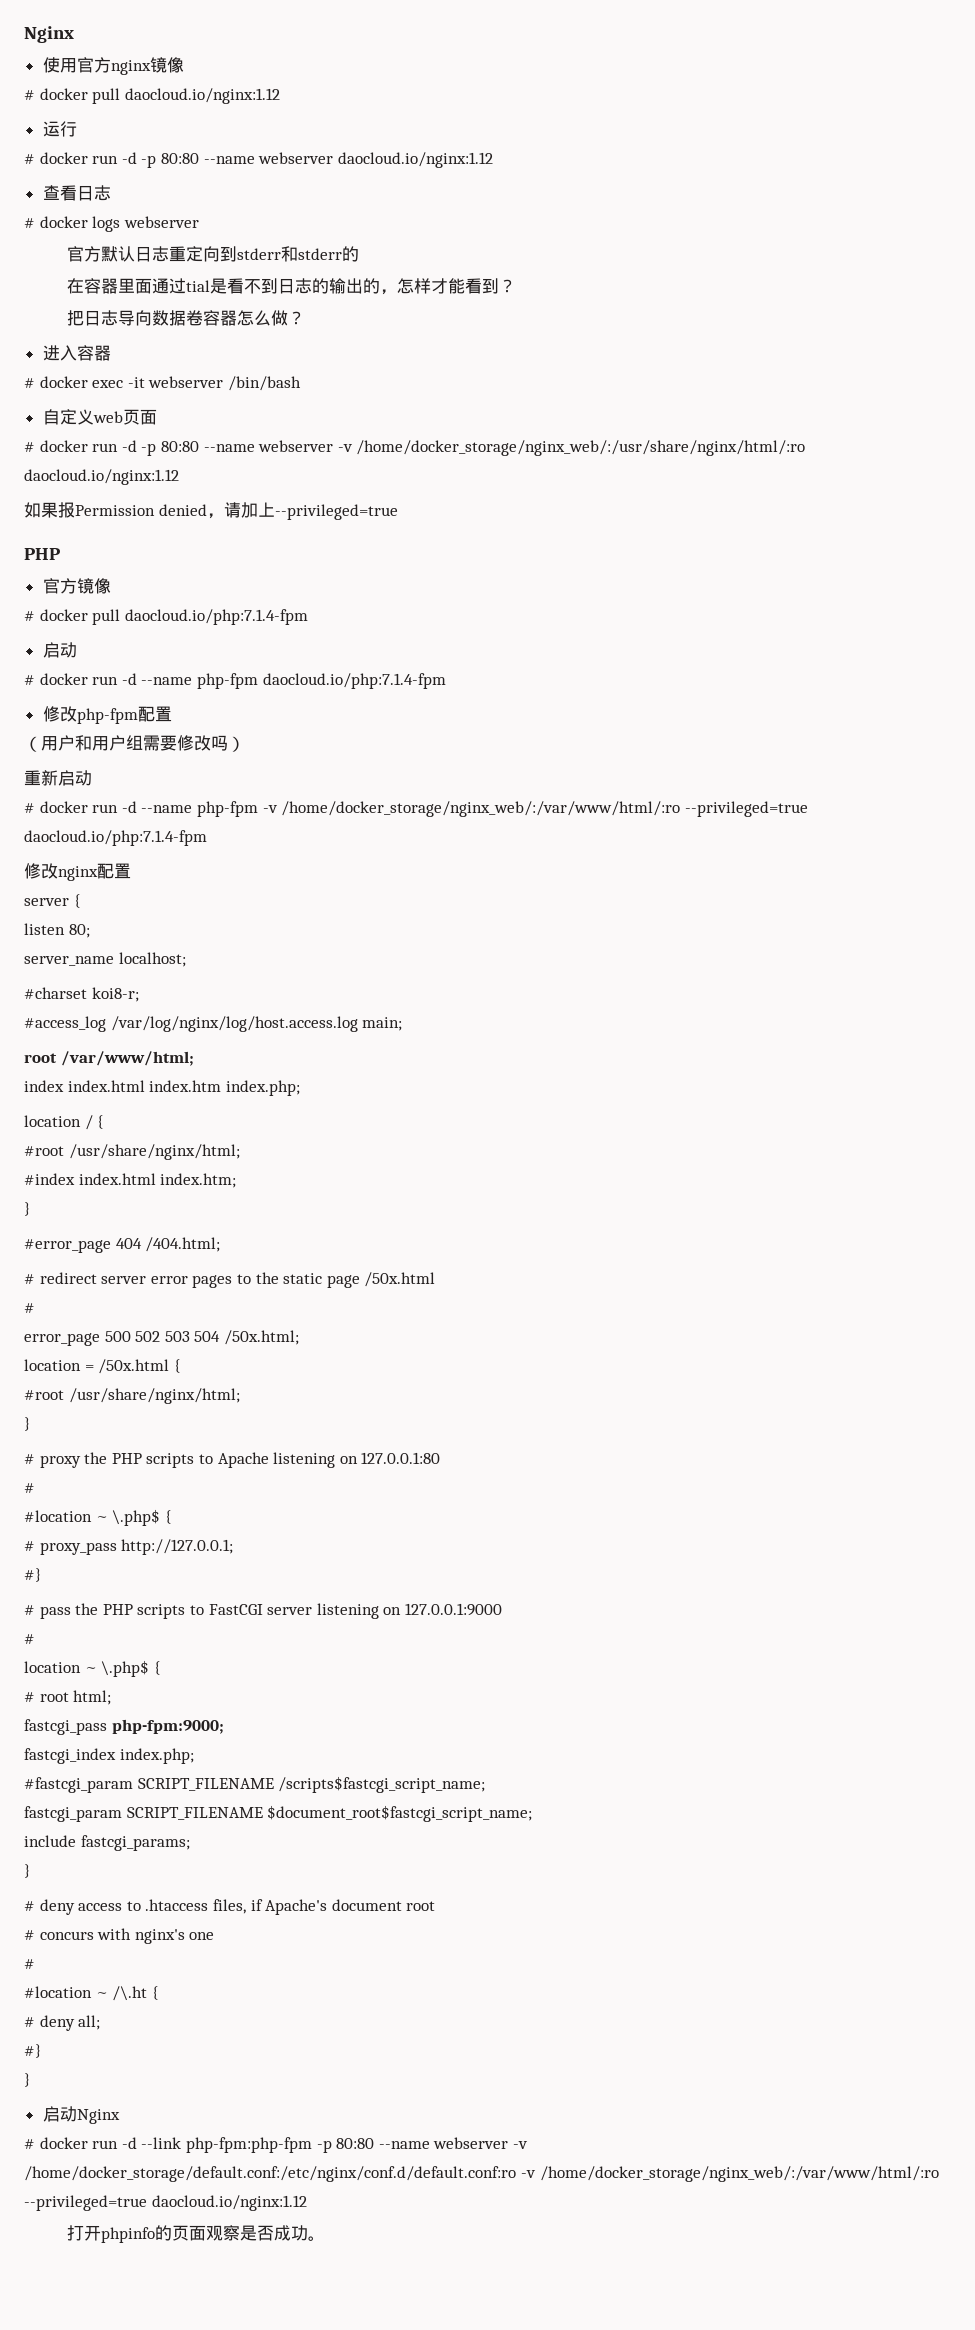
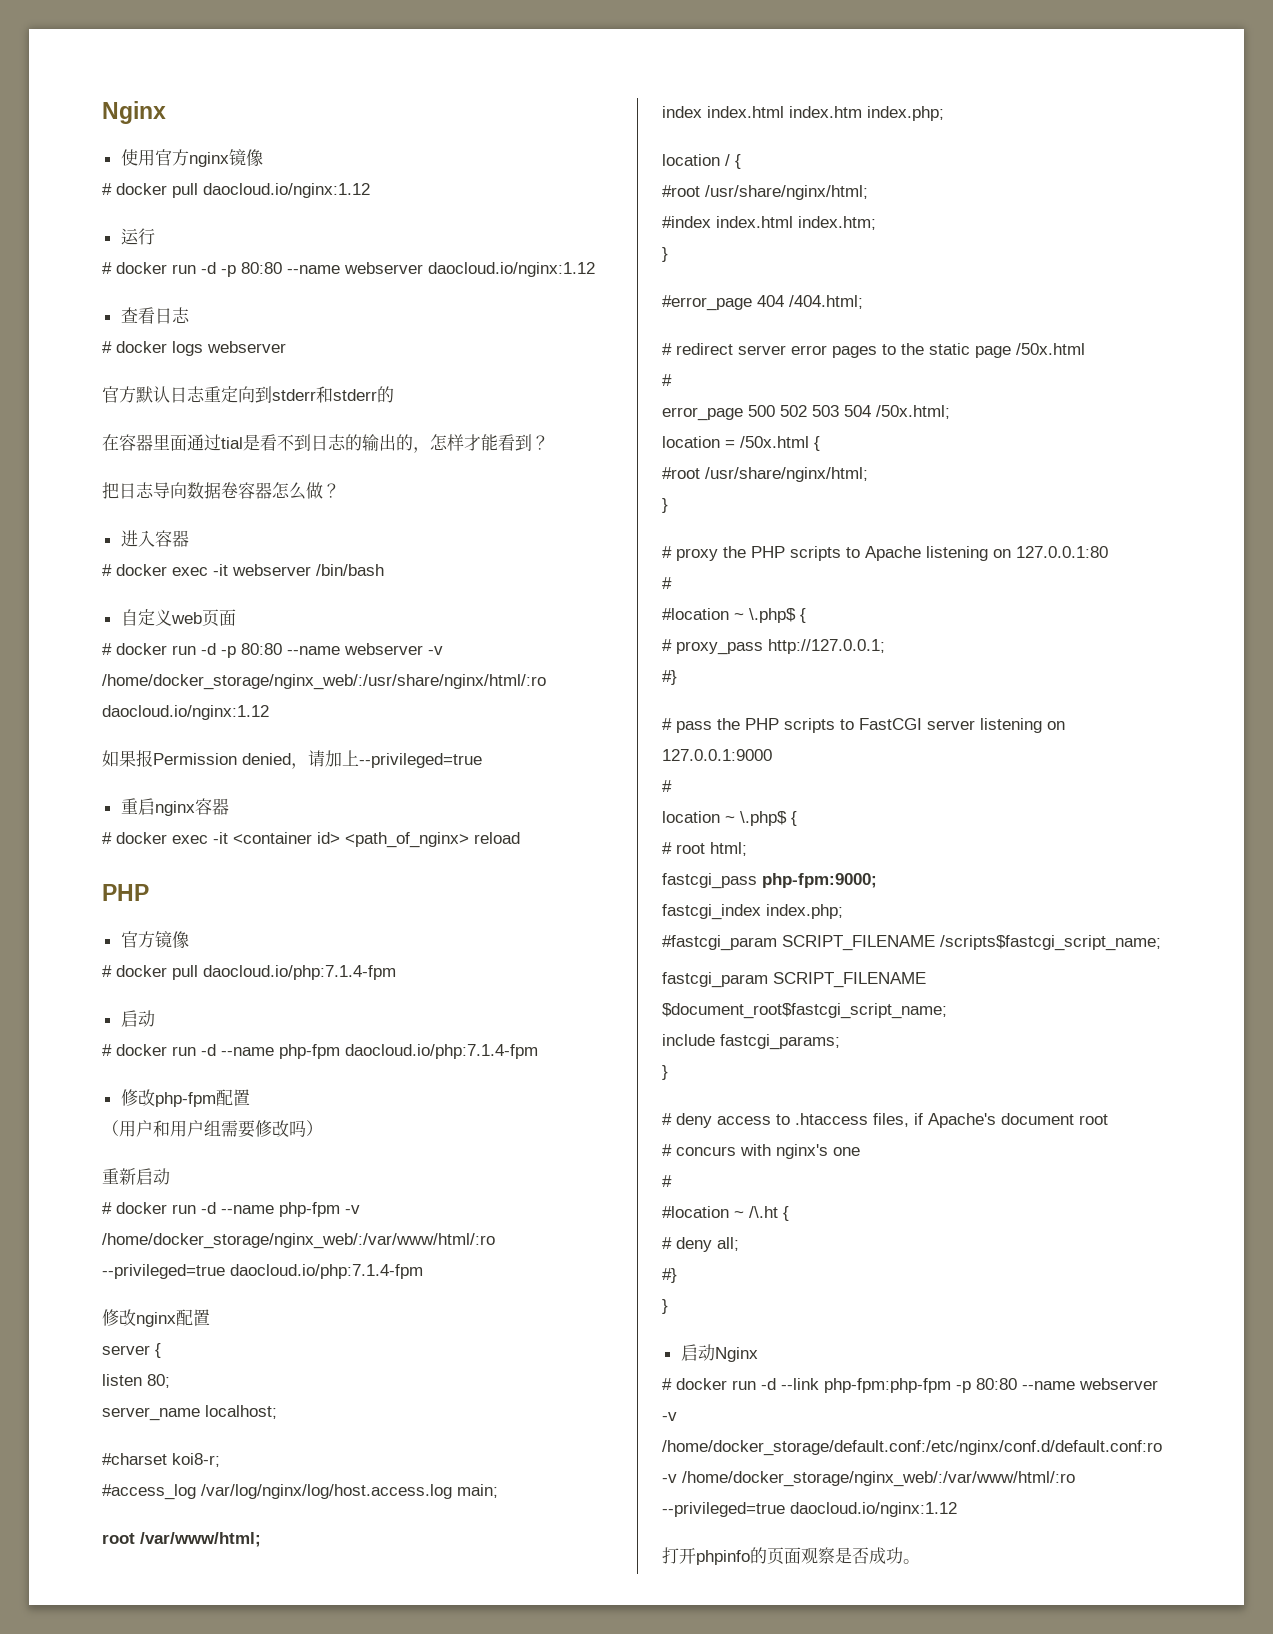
(398, 512) none -> [120,798,229,816] [102,832,520,848] // 重启nginx容器 // # docker exec -it <container id> <path_of_nginx> reload

